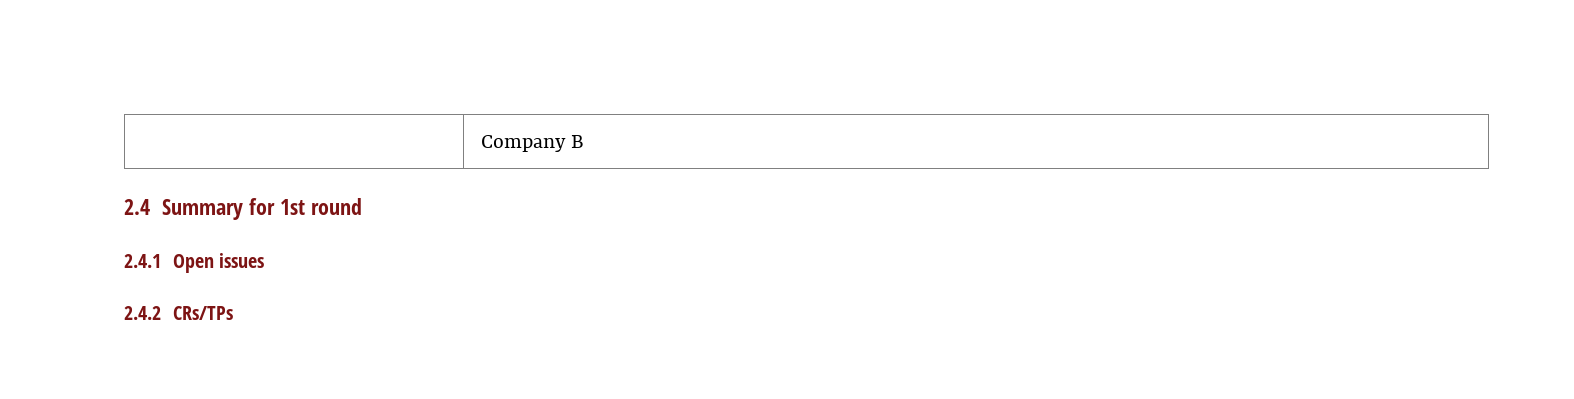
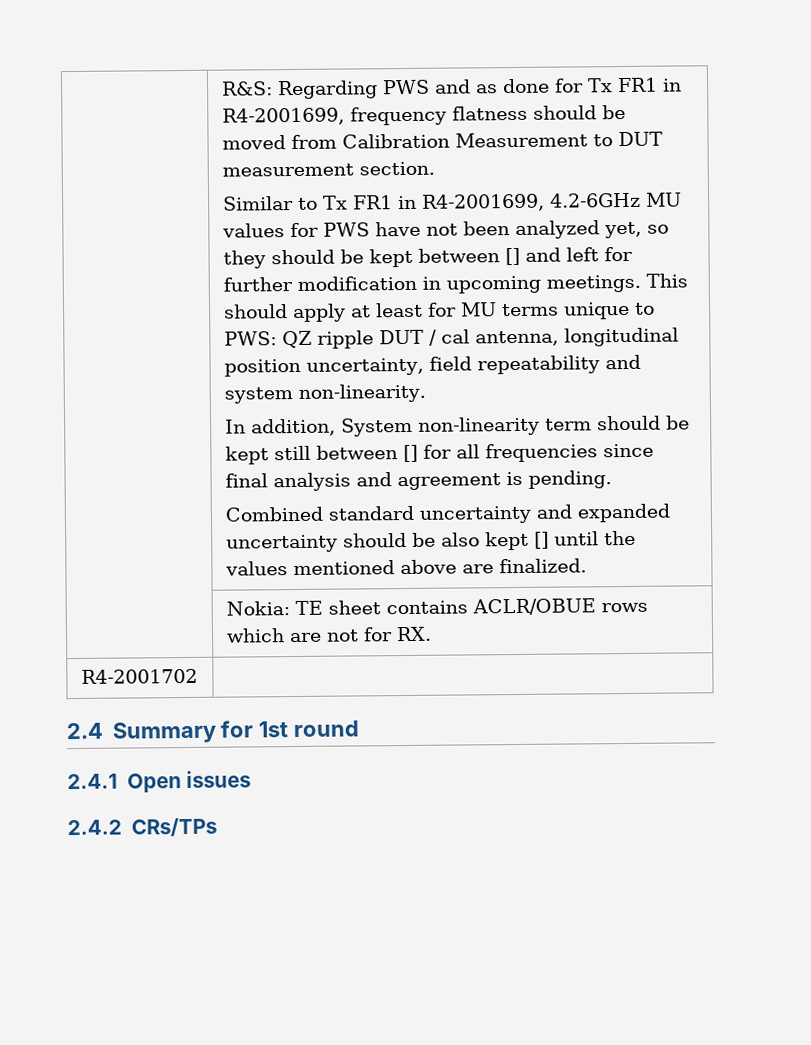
[480,135,584,152] | Company B -> [220,77,682,100] [221,104,626,126] [221,131,663,150] [221,161,435,177] [222,192,682,212] [221,220,669,239] [222,246,633,269] [222,273,688,294] [223,301,655,323] [223,327,679,349] [223,354,641,377] [223,383,426,404] [224,415,690,437] [224,443,654,465] [224,470,612,492] [224,503,671,524] [225,530,636,553] [224,558,587,576] [225,598,648,616] [225,626,432,643] [80,668,198,684] | R&S: Regarding PWS and as done for Tx FR1 in R4-2001699, frequency flatness should be moved from Calibration Measurement to DUT measurement section. // Similar to Tx FR1 in R4-2001699, 4.2-6GHz MU values for PWS have not been analyzed yet, so they should be kept between [] and left for further modification in upcoming meetings. This should apply at least for MU terms unique to PWS: QZ ripple DUT / cal antenna, longitudinal position uncertainty, field repeatability and system non-linearity. // In addition, System non-linearity term should be kept still between [] for all frequencies since final analysis and agreement is pending. // Combined standard uncertainty and expanded uncertainty should be also kept [] until the values mentioned above are finalized. // | Nokia: TE sheet contains ACLR/OBUE rows which are not for RX. // R4-2001702 |

